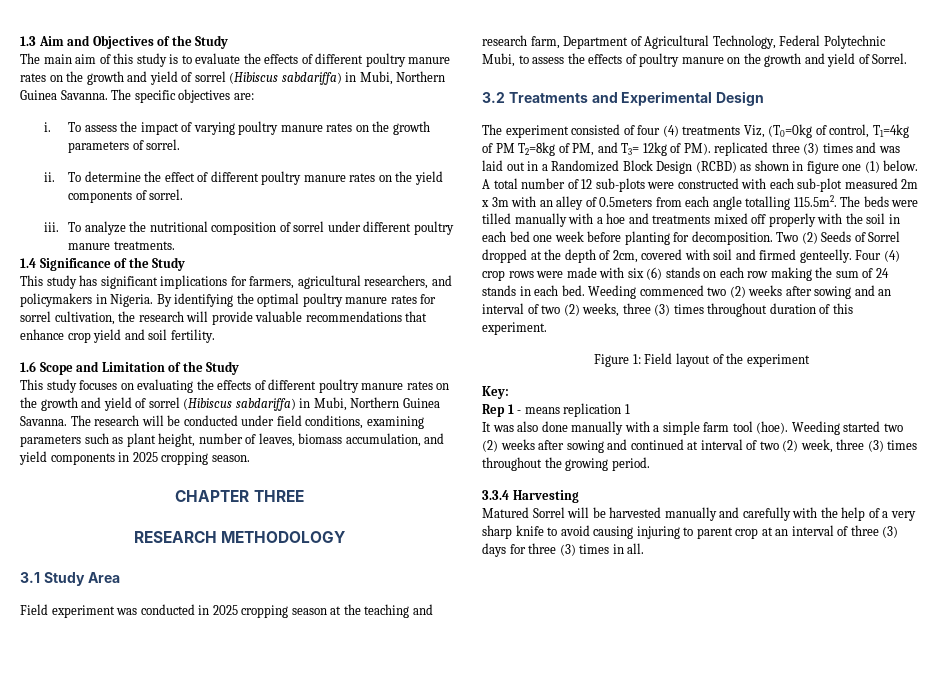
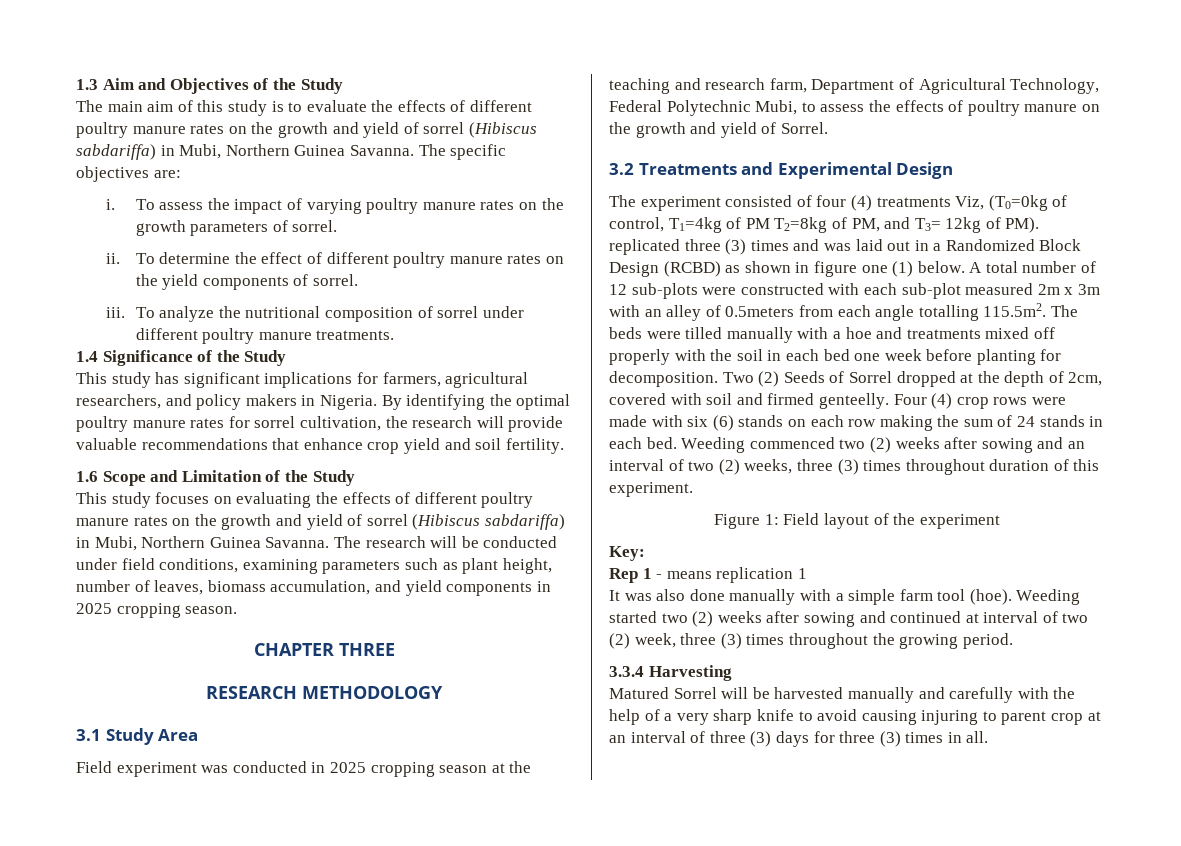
[20,293,92,307] policymakers -> [196,394,297,410] policy makers

